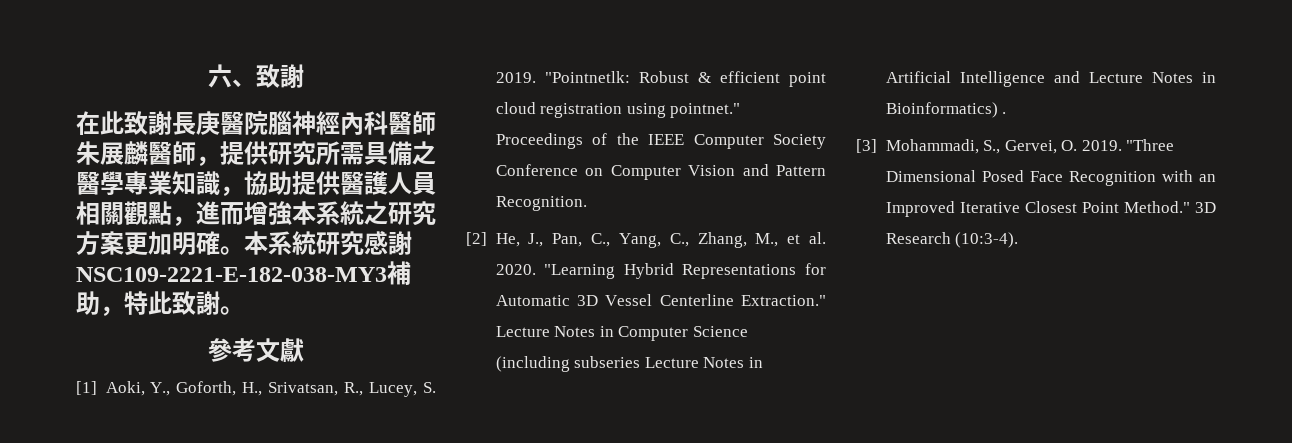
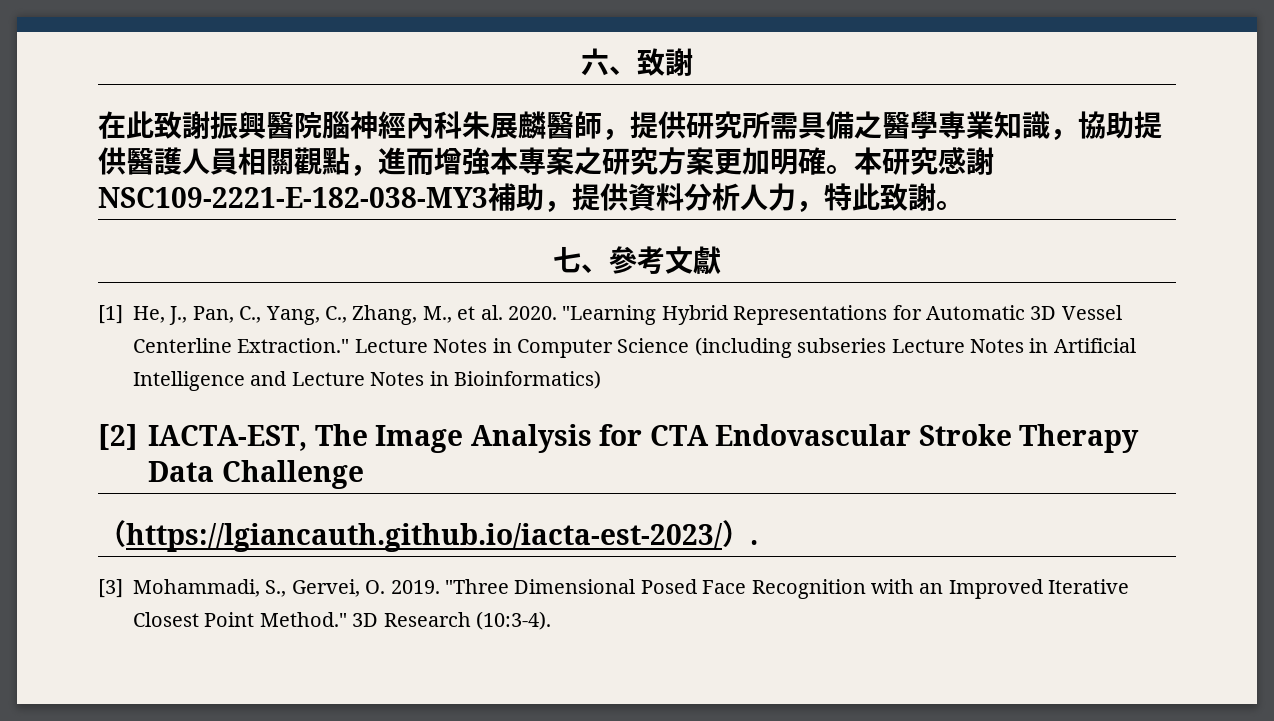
[172,111,220,135] 長庚 -> [210,111,266,139] 振興
[388,111,436,135] 醫師 -> (462, 125) none
[316,201,364,225] 系統 -> [518,147,574,175] 專案
[268,231,316,255] 系統 -> (882, 161) none
(124, 311) none -> [572,183,824,213] 提供資料分析人力，
(244, 310) none -> [553,246,609,273] 七、
[105,381,436,397] [495,71,826,87] [495,102,741,118] [495,133,826,149] [495,164,826,180] [495,196,587,211] [466,232,487,246] Aoki, Y., Goforth, H., Srivatsan, R., Lucey, S. 2019. "Pointnetlk: Robust & efficient point cloud registration using pointnet." Proceedings of the IEEE Computer Society Conference on Computer Vision and Pattern Recognition. // [2] -> (123, 314) none
(998, 110) none -> [98,424,1140,453] [148,460,364,489] [98,520,750,552] // [2] IACTA-EST, The Image Analysis for CTA Endovascular Stroke Therapy Data Challenge // （https://lgiancauth.github.io/iacta-est-2023/）

